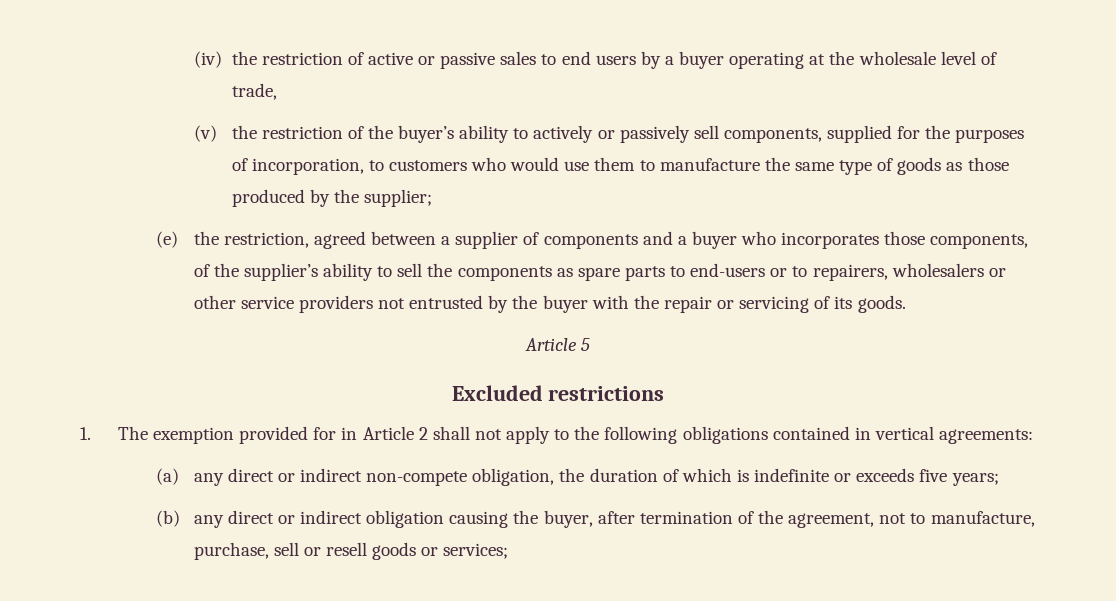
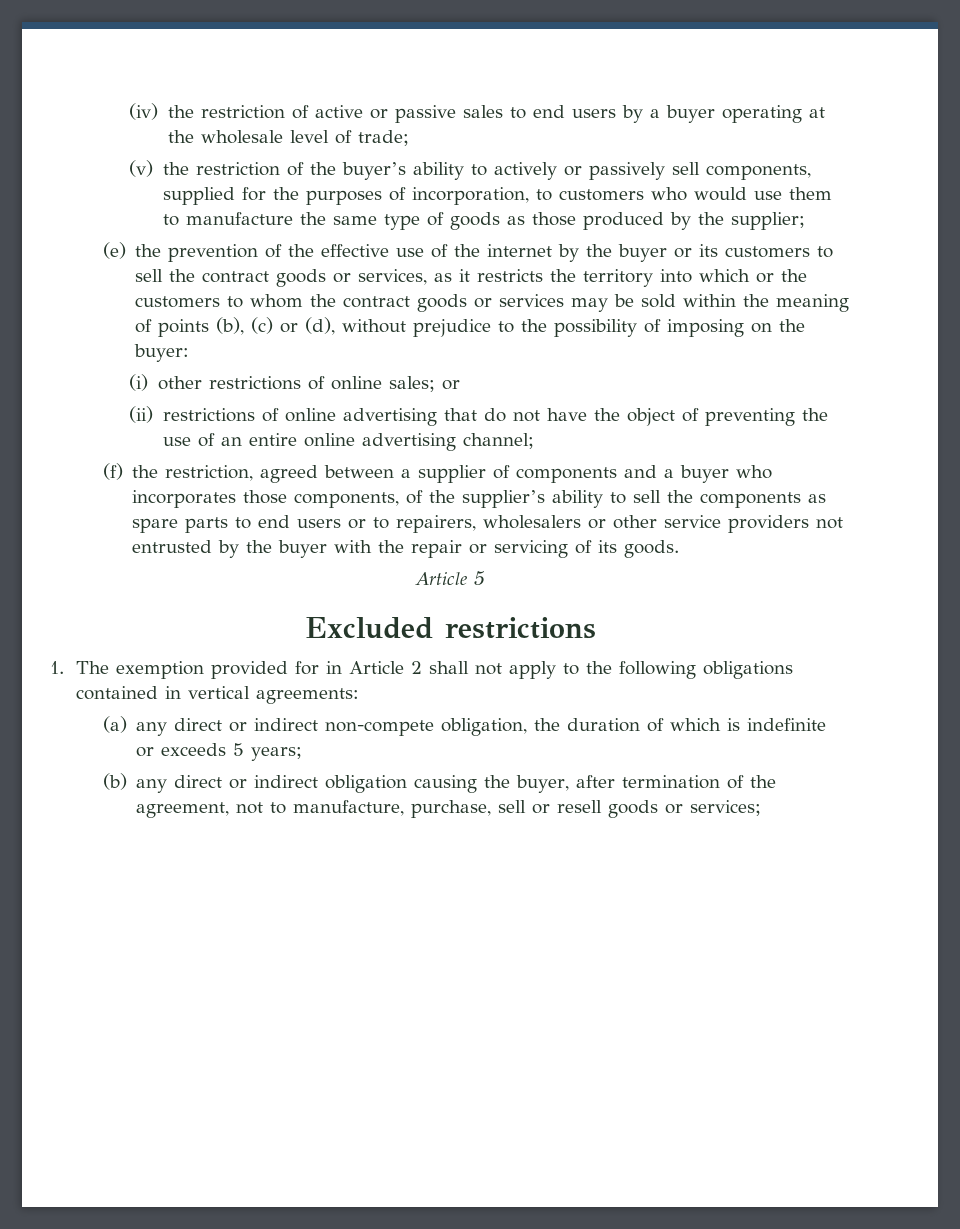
[231,83,277,100] trade, -> [357,130,409,146] trade;
(219, 238) none -> [168,244,834,262] [135,269,808,287] [135,294,850,312] [135,317,806,337] [134,344,190,362] [129,374,460,392] [129,406,828,426] [162,433,534,451] [102,463,159,480] prevention of the effective use of the internet by the buyer or its customers to sell the contract goods or services, as it restricts the territory into which or the customers to whom the contract goods or services may be sold within the meaning of points (b), (c) or (d), without prejudice to the possibility of imposing on the buyer: // (i) other restrictions of online sales; or // (ii) restrictions of online advertising that do not have the object of preventing the use of an entire online advertising channel; // (f) the
[690,263,766,277] end-users -> [258,515,342,528] end users
[919,469,948,482] five -> [233,743,245,756] 5

